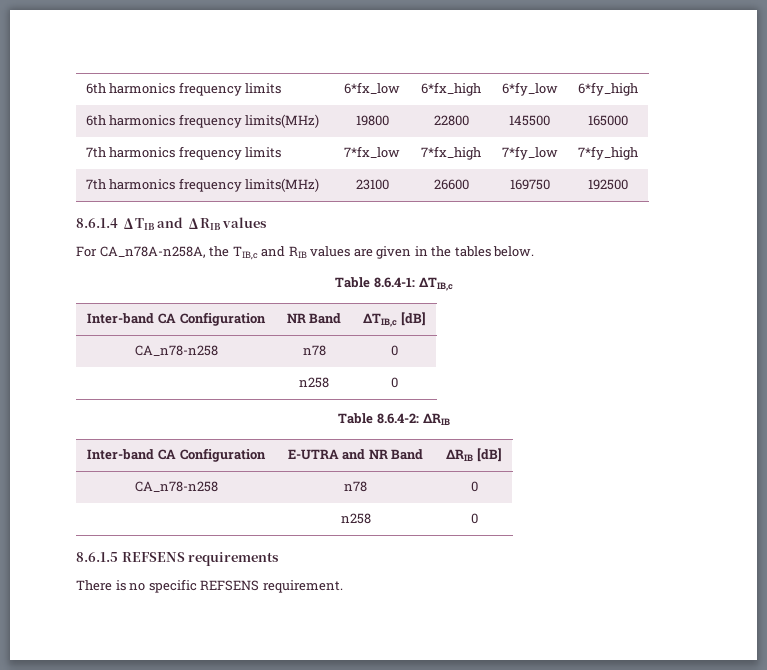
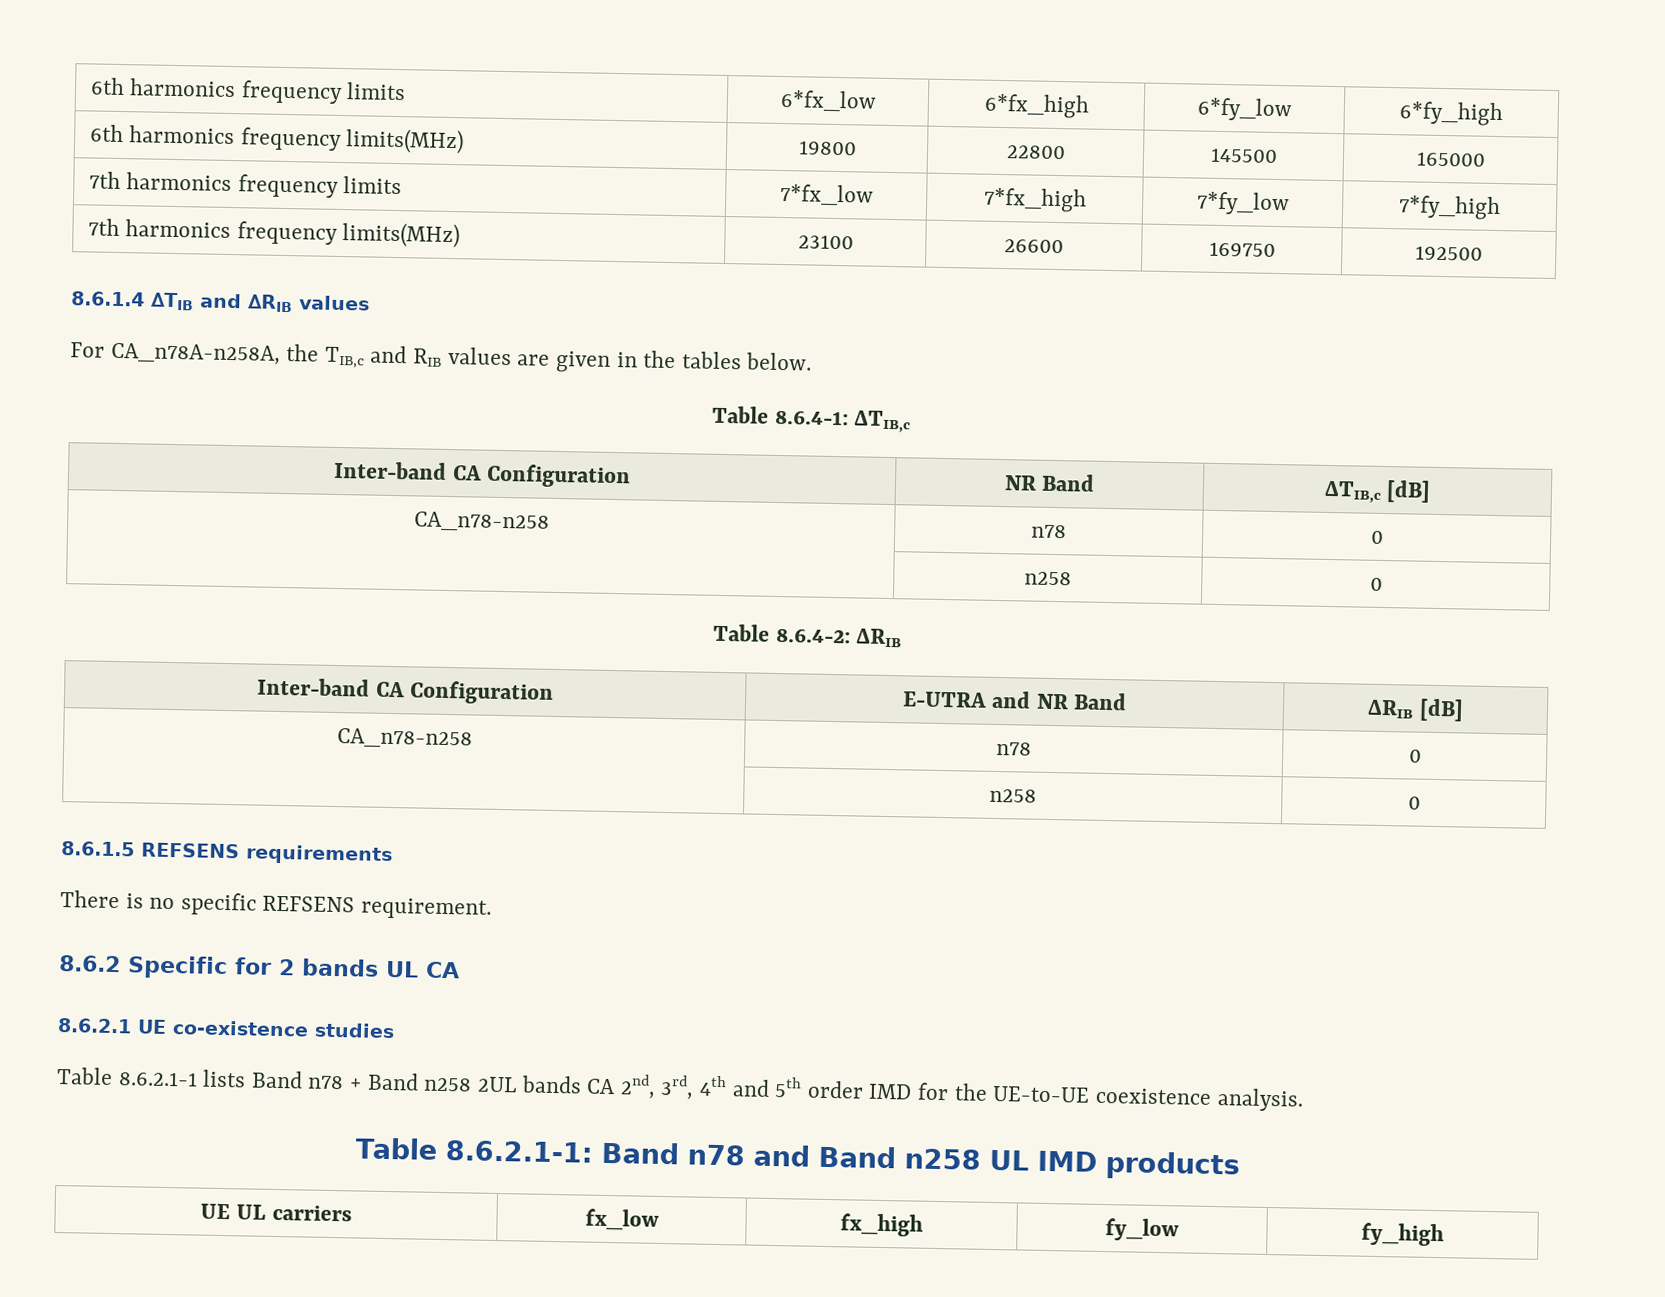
(343, 586) none -> [59,955,460,980] [57,1018,395,1039] [56,1066,1304,1112] [354,1137,1241,1181] [200,1203,352,1222] [584,1208,659,1231] [840,1213,923,1237] [1105,1218,1179,1242] [1361,1222,1444,1247] // 8.6.2 Specific for 2 bands UL CA // 8.6.2.1 UE co-existence studies // Table 8.6.2.1-1 lists Band n78 + Band n258 2UL bands CA 2nd, 3rd, 4th and 5th order IMD for the UE-to-UE coexistence analysis. // Table 8.6.2.1-1: Band n78 and Band n258 UL IMD products // UE UL carriers | fx_low | fx_high | fy_low | fy_high

